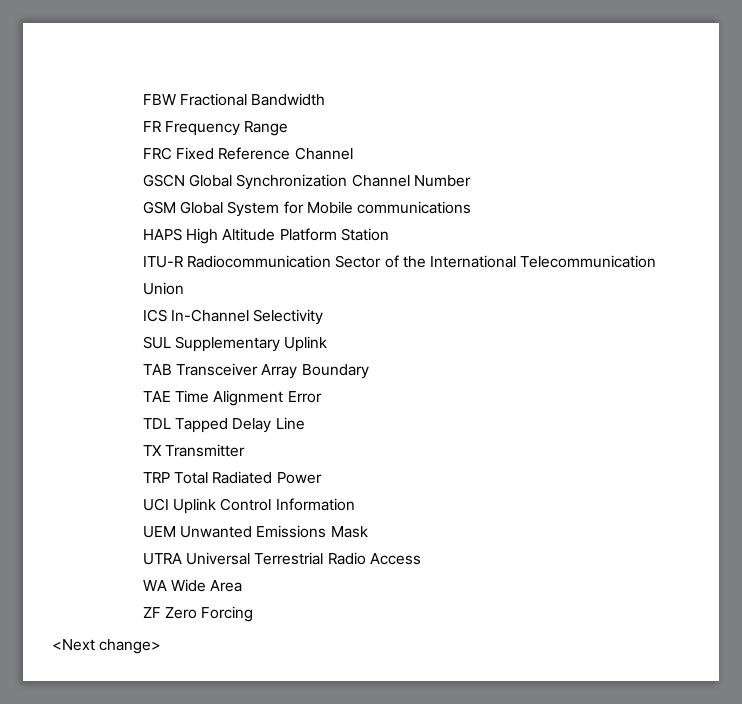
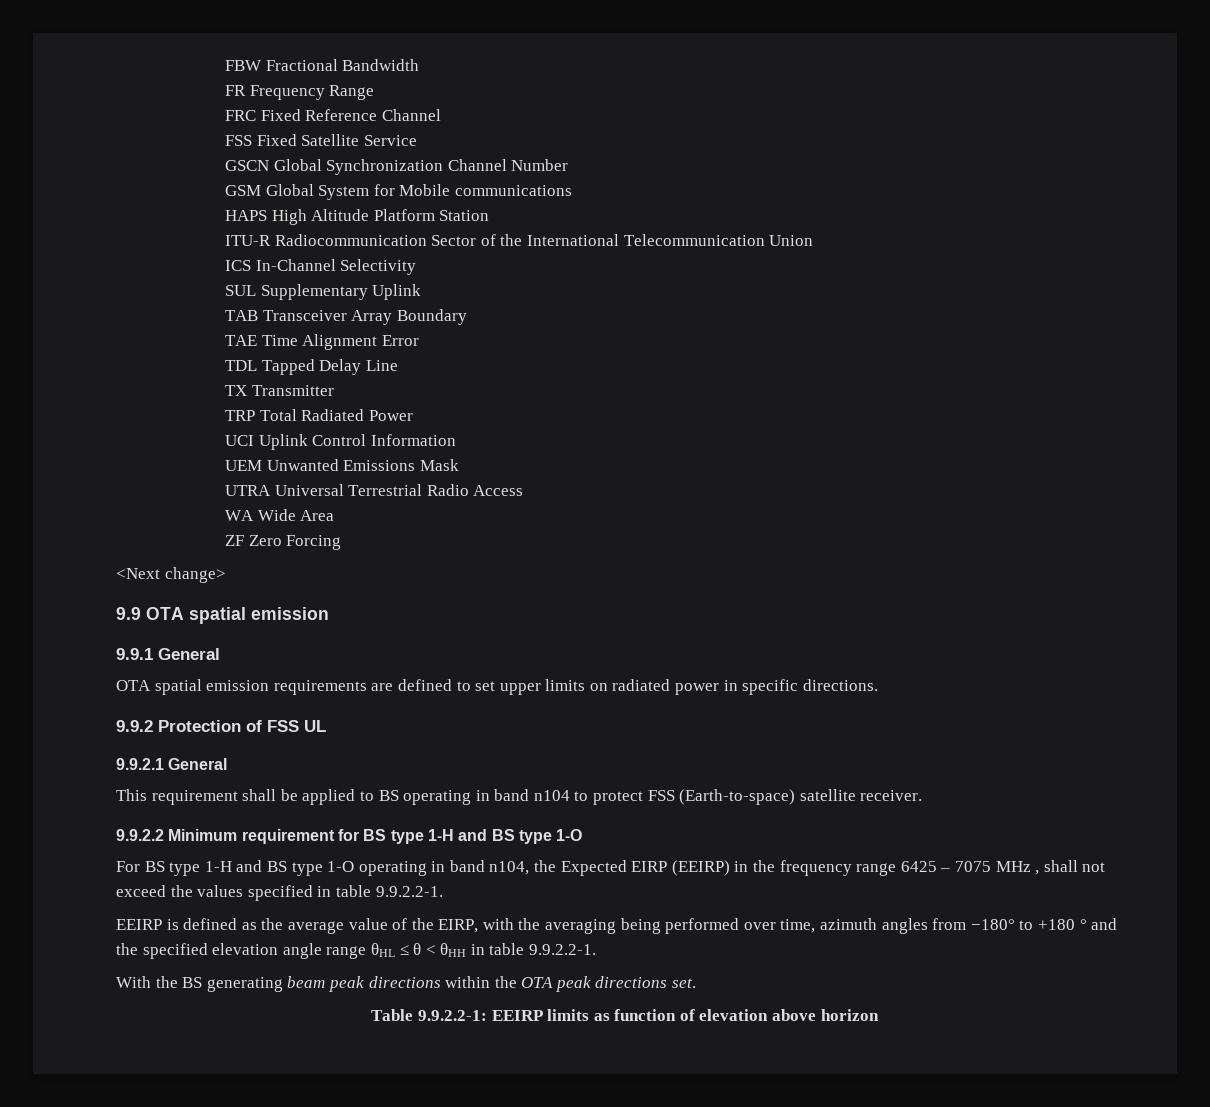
(353, 153) none -> [225,134,417,146] // FSS Fixed Satellite Service
(162, 646) none -> [116,607,329,624] [116,648,220,660] [116,679,878,695] [116,720,326,732] [116,758,228,770] [116,789,923,805] [116,829,583,844] [116,860,1106,876] [116,885,443,901] [116,918,1118,934] [116,943,597,959] [116,976,697,992] [371,1009,879,1021] // 9.9 OTA spatial emission // 9.9.1 General // OTA spatial emission requirements are defined to set upper limits on radiated power in specific directions. // 9.9.2 Protection of FSS UL // 9.9.2.1 General // This requirement shall be applied to BS operating in band n104 to protect FSS (Earth-to-space) satellite receiver. // 9.9.2.2 Minimum requirement for BS type 1-H and BS type 1-O // For BS type 1-H and BS type 1-O operating in band n104, the Expected EIRP (EEIRP) in the frequency range 6425 – 7075 MHz , shall not exceed the values specified in table 9.9.2.2-1. // EEIRP is defined as the average value of the EIRP, with the averaging being performed over time, azimuth angles from −180° to +180 ° and the specified elevation angle range θHL ≤ θ < θHH in table 9.9.2.2-1. // With the BS generating beam peak directions within the OTA peak directions set. // Table 9.9.2.2-1: EEIRP limits as function of elevation above horizon

